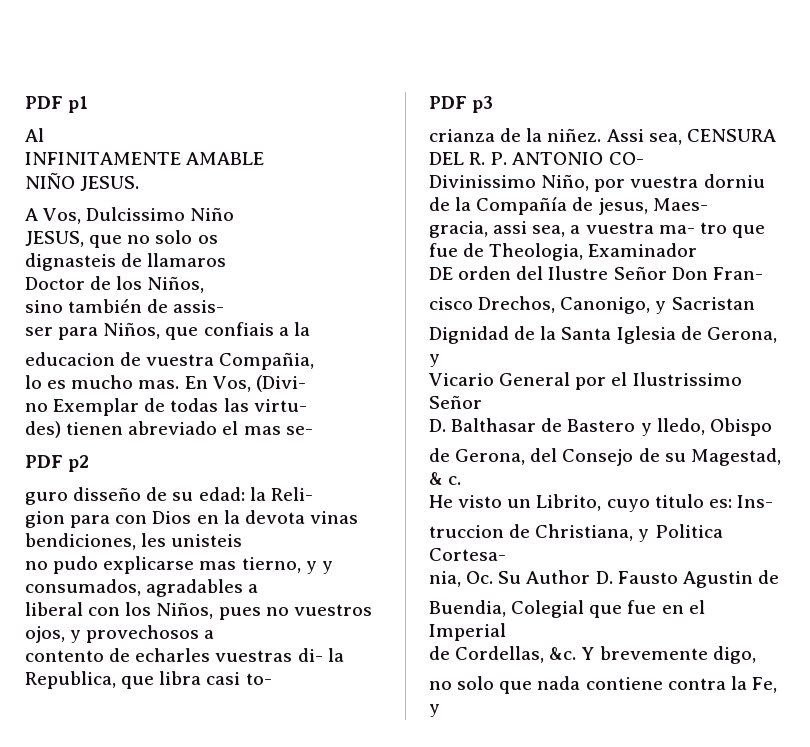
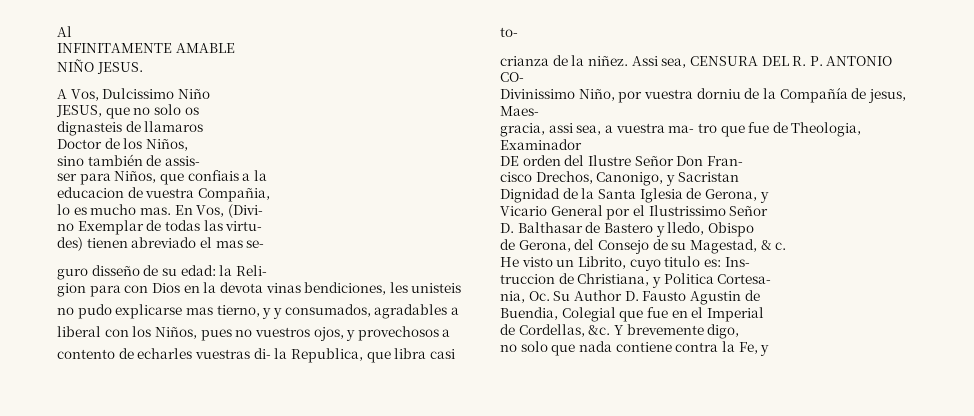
[25,96,89,113] PDF p1 // -> (57, 31) none
[25,455,90,472] // PDF p2 -> (265, 244) none
[429,96,494,113] // PDF p3 -> (518, 32) none

